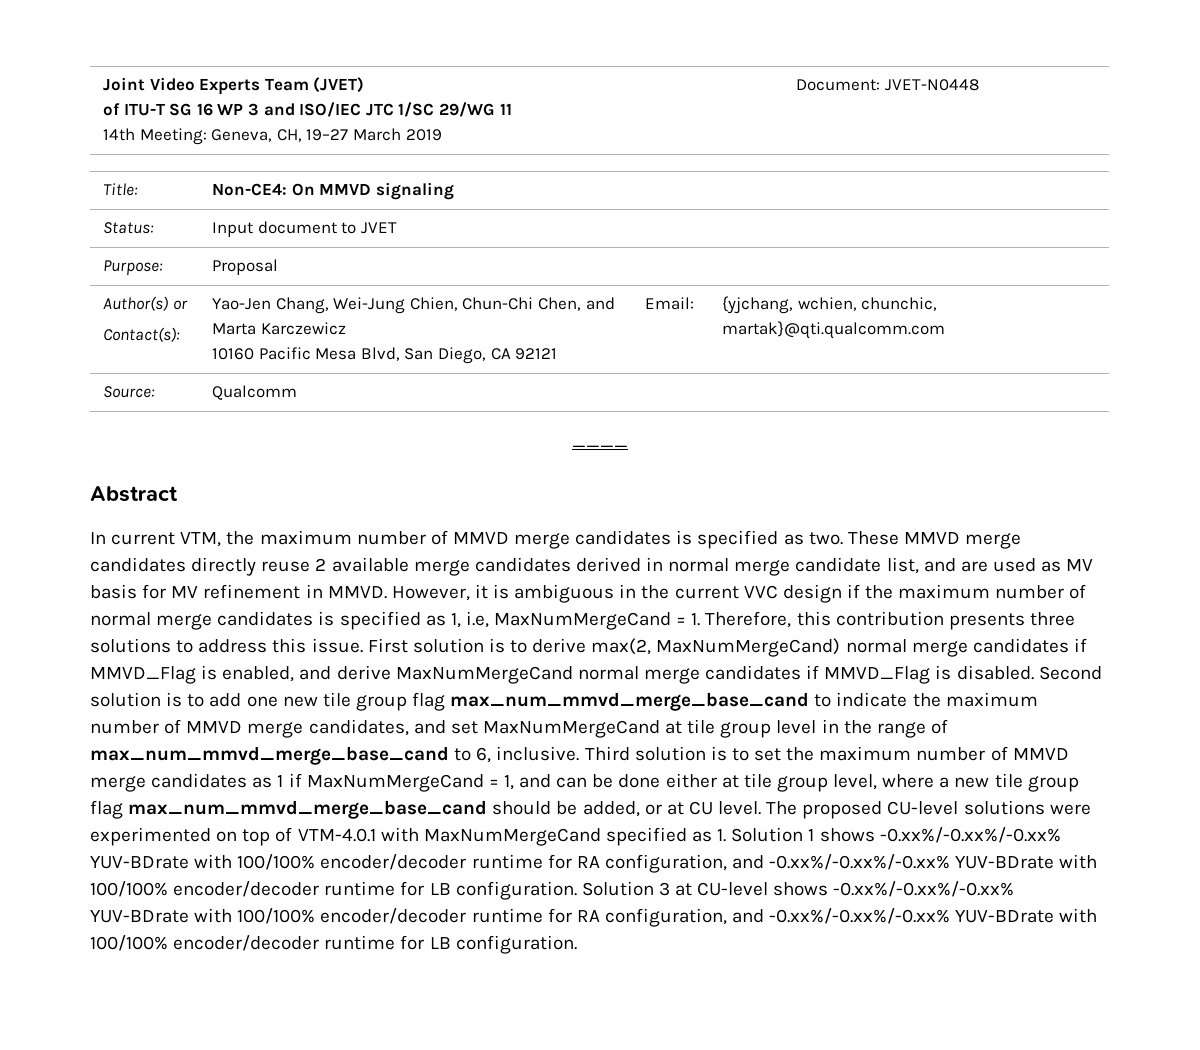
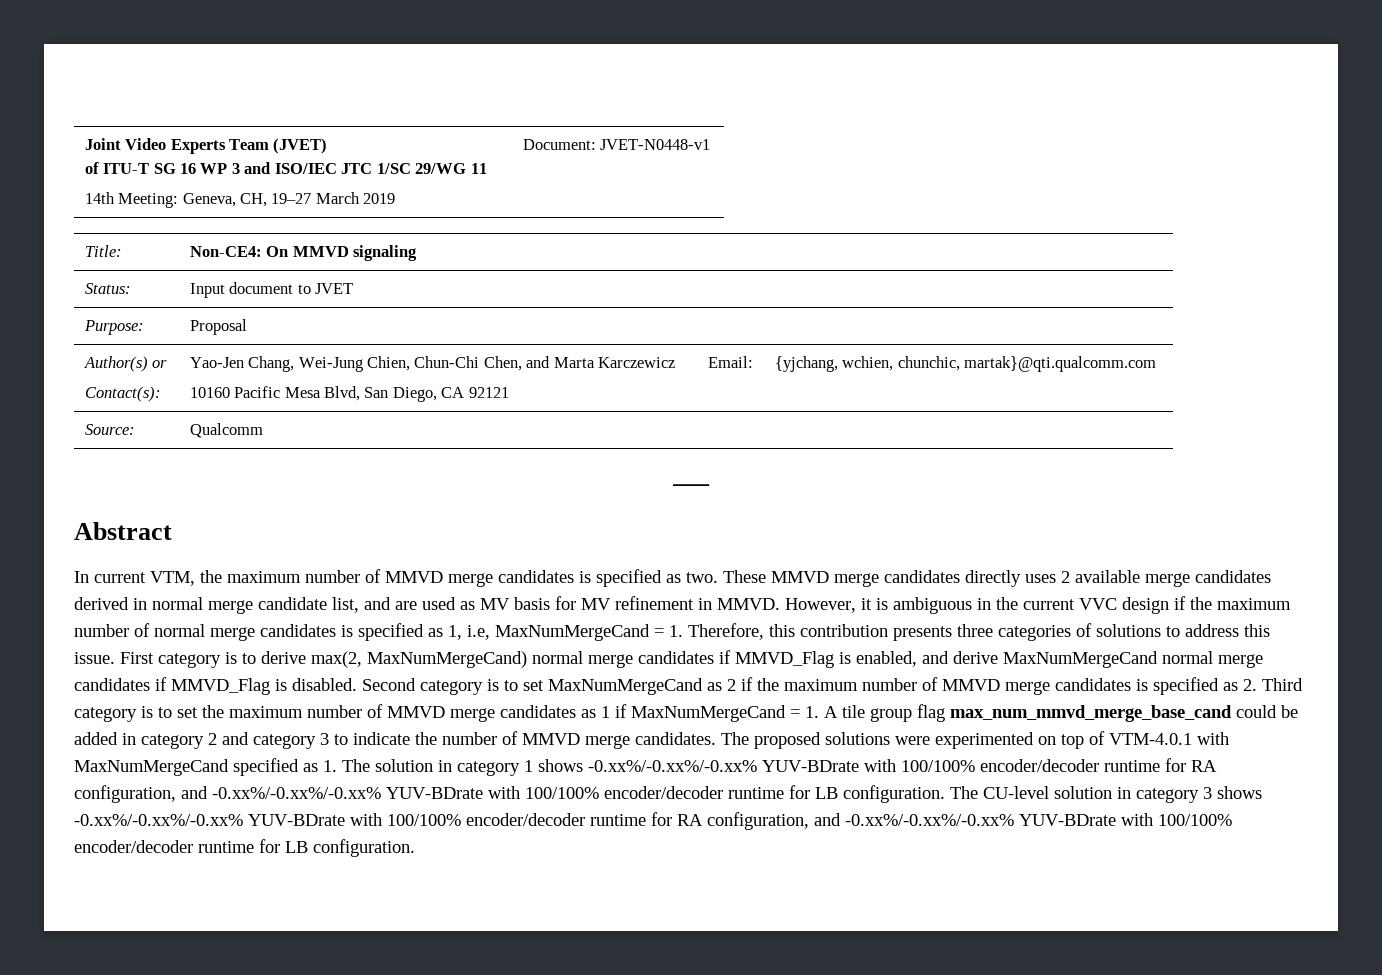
[884,79,979,91] JVET-N0448 -> [600,139,711,150] JVET-N0448-v1
[261,561,311,572] reuse -> [1025,574,1056,583] uses
(1075, 619) none -> [998,623,1092,641] categories of
[412,638,484,653] solution -> [158,653,221,668] category
[90,692,1038,711] [90,719,948,738] [90,746,706,765] solution is to add one new tile group flag max_num_mmvd_merge_base_cand to indicate the maximum number of MMVD merge candidates, and set MaxNumMergeCand at tile group level in the range of max_num_mmvd_merge_base_cand to 6, inclusive. Third solution -> [420,677,1303,695] [74,707,137,722] category is to set MaxNumMergeCand as 2 if the maximum number of MMVD merge candidates is specified as 2. Third category
[503,773,1079,792] [90,800,762,819] 1, and can be done either at tile group level, where a new tile group flag max_num_mmvd_merge_base_cand should be added, or at CU level. -> [805,704,1298,722] [74,731,716,749] 1. A tile group flag max_num_mmvd_merge_base_cand could be added in category 2 and category 3 to indicate the number of MMVD merge candidates.
[887,801,959,815] CU-level -> (821, 740) none
[731,827,804,842] Solution -> [342,759,520,776] The solution in category
[581,881,769,896] Solution 3 at CU-level -> [950,786,1212,803] The CU-level solution in category 3

